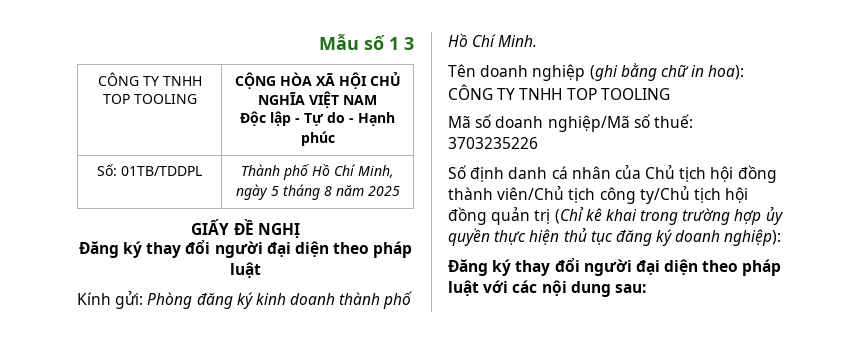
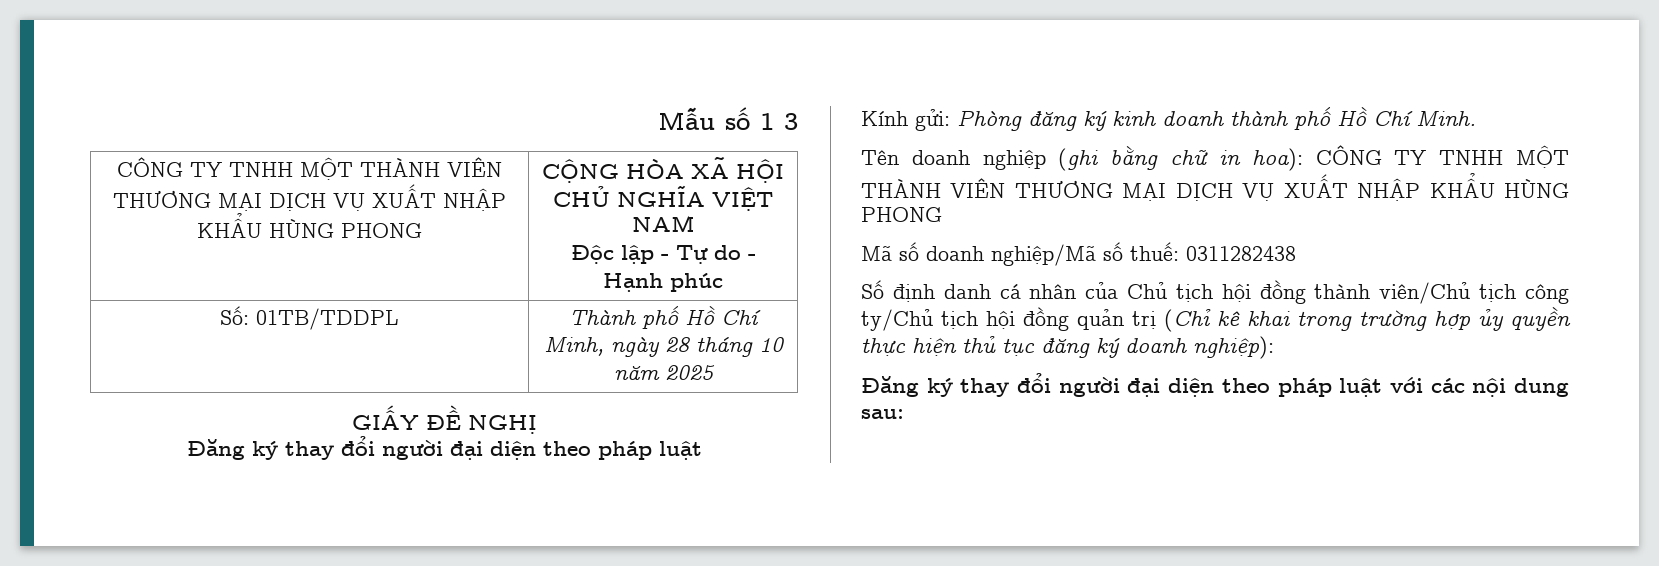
[102,94,197,104] TOP TOOLING -> [300,157,502,180] [113,184,506,211] [197,213,422,238] MỘT THÀNH VIÊN THƯƠNG MẠI DỊCH VỤ XUẤT NHẬP KHẨU HÙNG PHONG
[270,184,332,200] 5 tháng 8 -> [664,337,784,357] 28 tháng 10
[566,88,670,100] TOP TOOLING -> [1516,145,1569,168] [861,173,1569,201] [861,207,942,222] MỘT THÀNH VIÊN THƯƠNG MẠI DỊCH VỤ XUẤT NHẬP KHẨU HÙNG PHONG
[448,137,538,149] 3703235226 -> [1186,246,1296,261] 0311282438

